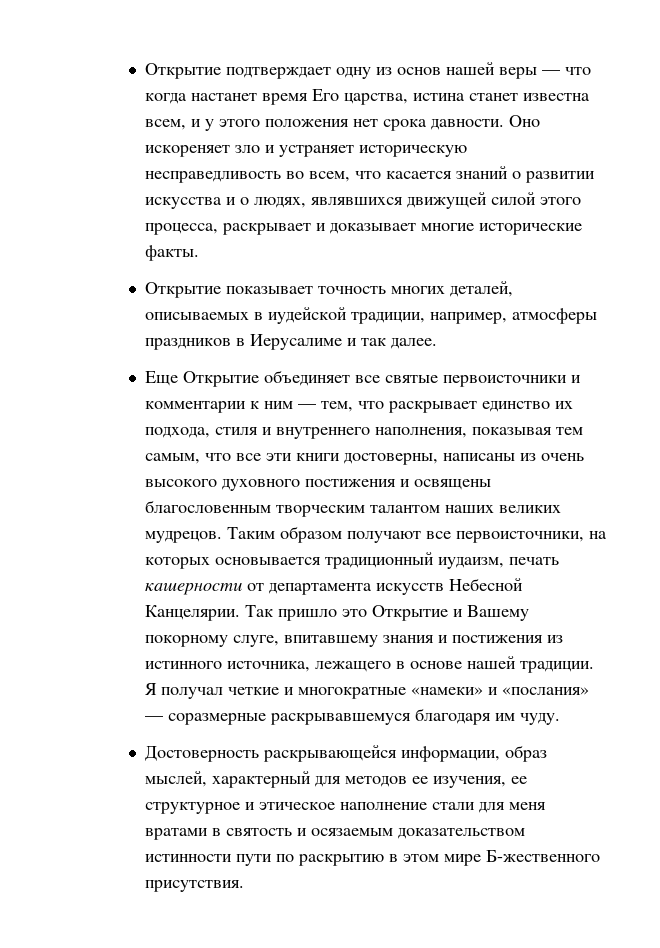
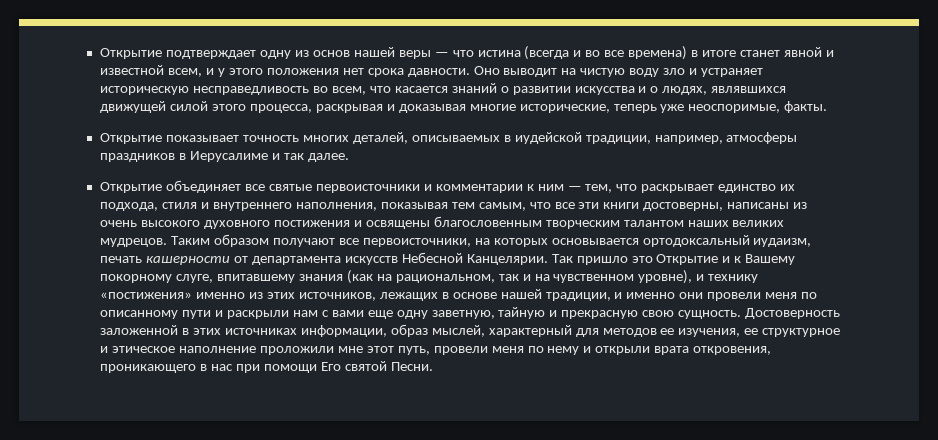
[144,89,590,105] когда настанет время Его царства, истина станет известна -> [477,46,834,60] [100,65,165,75] истина (всегда и во все времена) в итоге станет явной и известной
[144,145,230,157] искореняет -> [503,68,660,77] выводит на чистую воду
[221,223,582,235] раскрывает и доказывает многие исторические -> [316,104,781,113] раскрывая и доказывая многие исторические, теперь уже неоспоримые,
[144,371,178,386] Еще -> (349, 157) none
[324,552,434,569] традиционный -> [642,235,750,247] ортодоксальный
(463, 613) none -> [734,256,742,263] к
[437,635,563,643] [144,656,594,673] [144,683,589,699] [144,708,560,725] [144,745,397,762] и постижения из истинного источника, лежащего в основе нашей традиции. Я получал четкие и многократные «намеки» и «послания» — соразмерные раскрывавшемуся благодаря им чуду. // Достоверность раскрывающейся -> [347,270,759,284] [100,289,818,301] [100,307,841,319] [100,325,298,335] (как на рациональном, так и на чувственном уровне), и технику «постижения» именно из этих источников, лежащих в основе нашей традиции, и именно они провели меня по описанному пути и раскрыли нам с вами еще одну заветную, тайную и прекрасную свою сущность. Достоверность заложенной в этих источниках
[431,802,546,813] [144,828,525,840] [144,850,600,866] [144,880,244,892] стали для меня вратами в святость и осязаемым доказательством истинности пути по раскрытию в этом мире Б-жественного присутствия. -> [260,346,772,355] [100,361,433,373] проложили мне этот путь, провели меня по нему и открыли врата откровения, проникающего в нас при помощи Его святой Песни.

